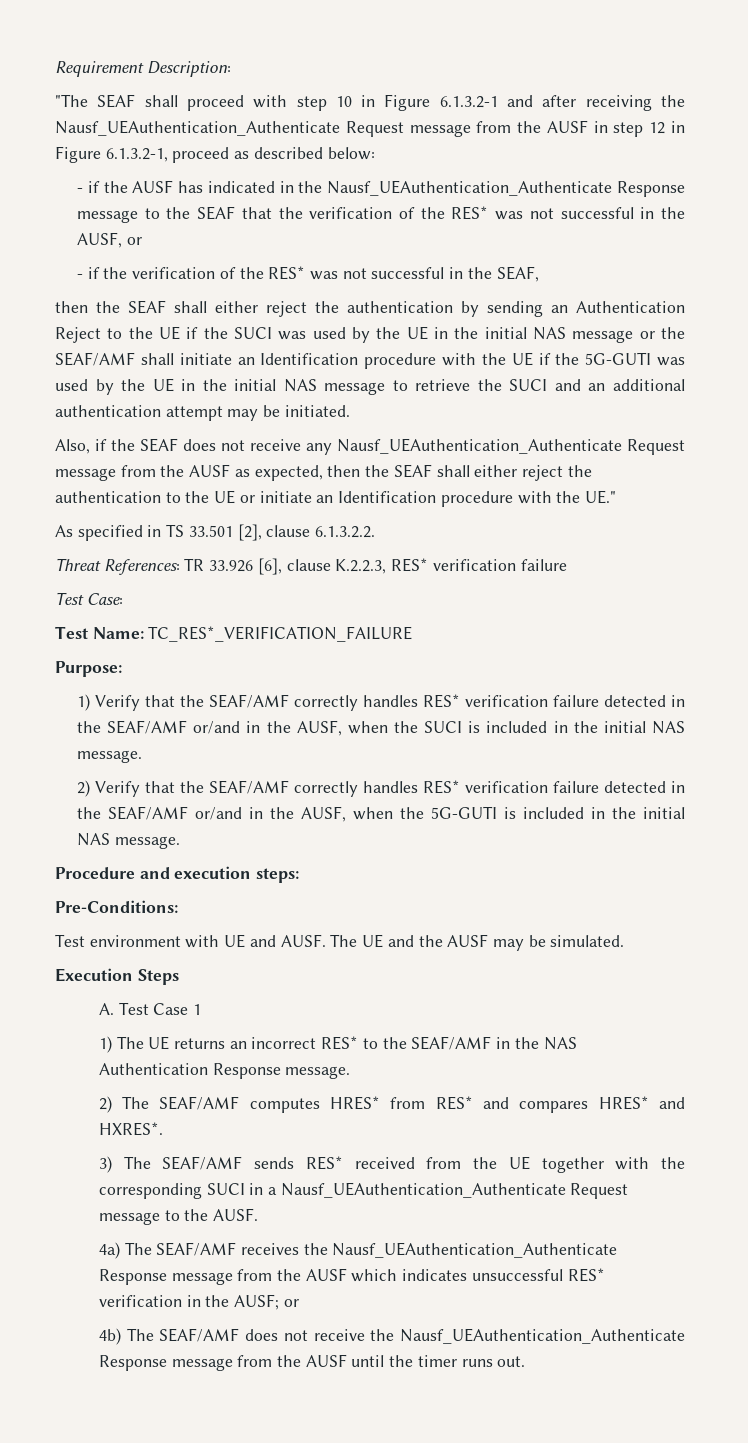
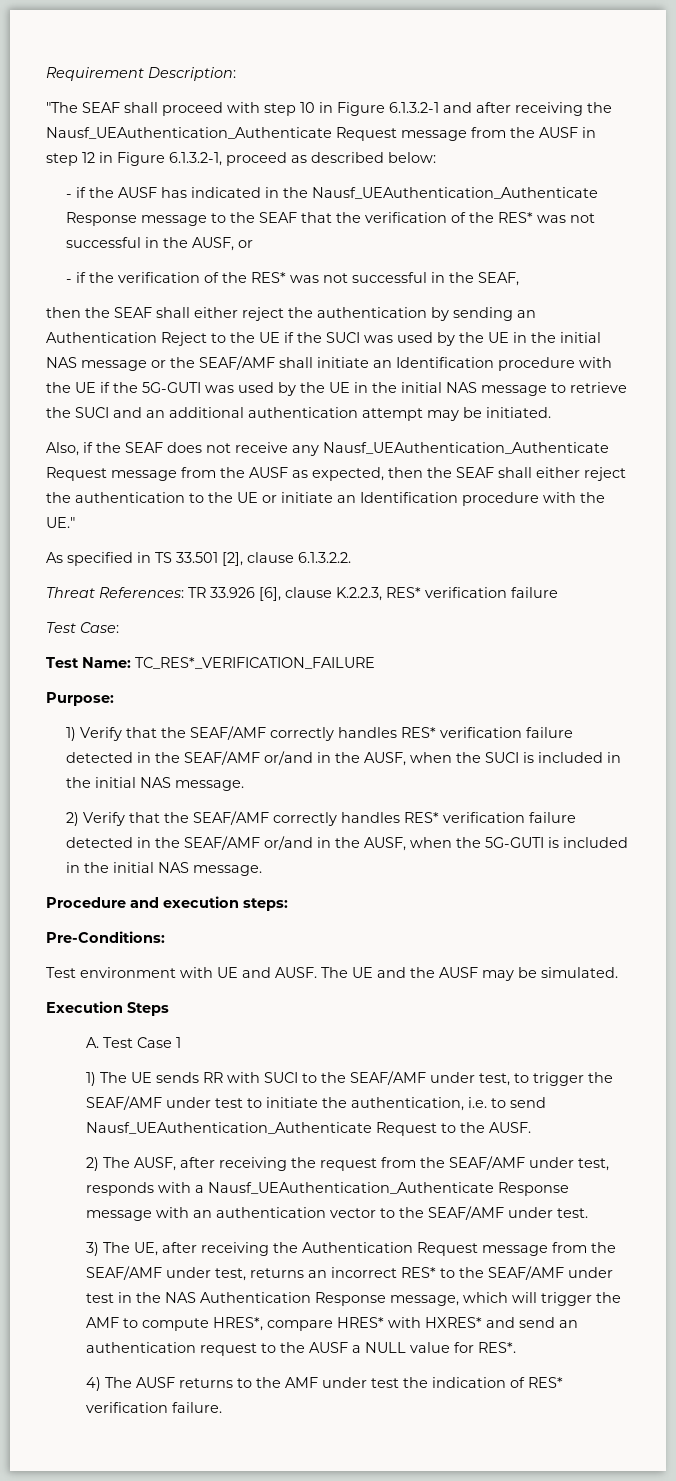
(170, 1043) none -> [156,1071,614,1086] [86,1096,547,1111] [86,1122,532,1136] [86,1156,610,1171] [86,1182,570,1196] [86,1206,589,1221] [86,1242,617,1256] [86,1266,247,1281] sends RR with SUCI to the SEAF/AMF under test, to trigger the SEAF/AMF under test to initiate the authentication, i.e. to send Nausf_UEAuthentication_Authenticate Request to the AUSF. // 2) The AUSF, after receiving the request from the SEAF/AMF under test, responds with a Nausf_UEAuthentication_Authenticate Response message with an authentication vector to the SEAF/AMF under test. // 3) The UE, after receiving the Authentication Request message from the SEAF/AMF under test,
(492, 1043) none -> [568,1267,614,1278] [86,1293,115,1303] under test
[285,1066,351,1079] [98,1096,685,1113] [98,1122,163,1136] [98,1156,685,1173] [98,1182,629,1199] [98,1208,259,1225] [98,1242,618,1259] [98,1268,605,1285] [98,1294,299,1310] [98,1328,685,1345] [98,1354,526,1371] message. // 2) The SEAF/AMF computes HRES* from RES* and compares HRES* and HXRES*. // 3) The SEAF/AMF sends RES* received from the UE together with the corresponding SUCI in a Nausf_UEAuthentication_Authenticate Request message to the AUSF. // 4a) The SEAF/AMF receives the Nausf_UEAuthentication_Authenticate Response message from the AUSF which indicates unsuccessful RES* verification in the AUSF; or // 4b) The SEAF/AMF does not receive the Nausf_UEAuthentication_Authenticate Response message from the AUSF until the timer runs out. -> [390,1292,622,1306] [86,1317,579,1331] [86,1342,517,1356] [86,1377,564,1391] [86,1402,223,1413] message, which will trigger the AMF to compute HRES*, compare HRES* with HXRES* and send an authentication request to the AUSF a NULL value for RES*. // 4) The AUSF returns to the AMF under test the indication of RES* verification failure.

